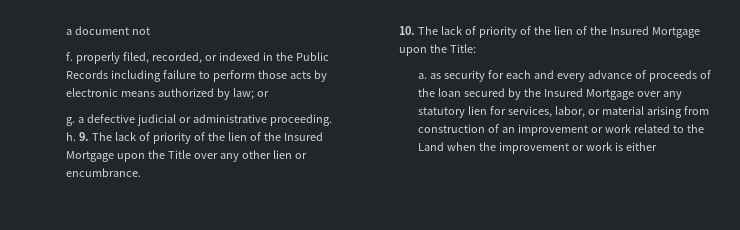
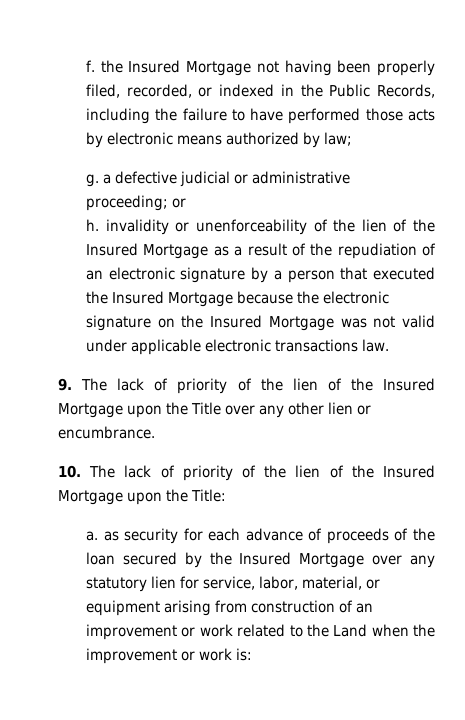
[66,26,151,35] [66,52,74,61] a document not // f. -> [85,60,372,76] f. the Insured Mortgage not having been
[66,70,256,82] Records including failure to perform -> [377,84,436,98] [85,108,361,124] Records, including the failure to have performed
[257,91,270,97] or -> (353, 139) none
[270,114,333,126] proceeding. -> [85,195,187,211] proceeding; or
(77, 136) none -> [105,219,436,235] [85,243,437,259] [85,267,436,283] [85,291,390,307] [85,315,436,331] [85,339,390,355] invalidity or unenforceability of the lien of the Insured Mortgage as a result of the repudiation of an electronic signature by a person that executed the Insured Mortgage because the electronic signature on the Insured Mortgage was not valid under applicable electronic transactions law. //
[534,70,586,82] and every -> (241, 534) none
[508,106,645,118] services, labor, or material -> [203,576,381,590] [85,600,160,616] service, labor, material, or equipment
[615,142,658,151] is either -> [236,648,253,661] is:

